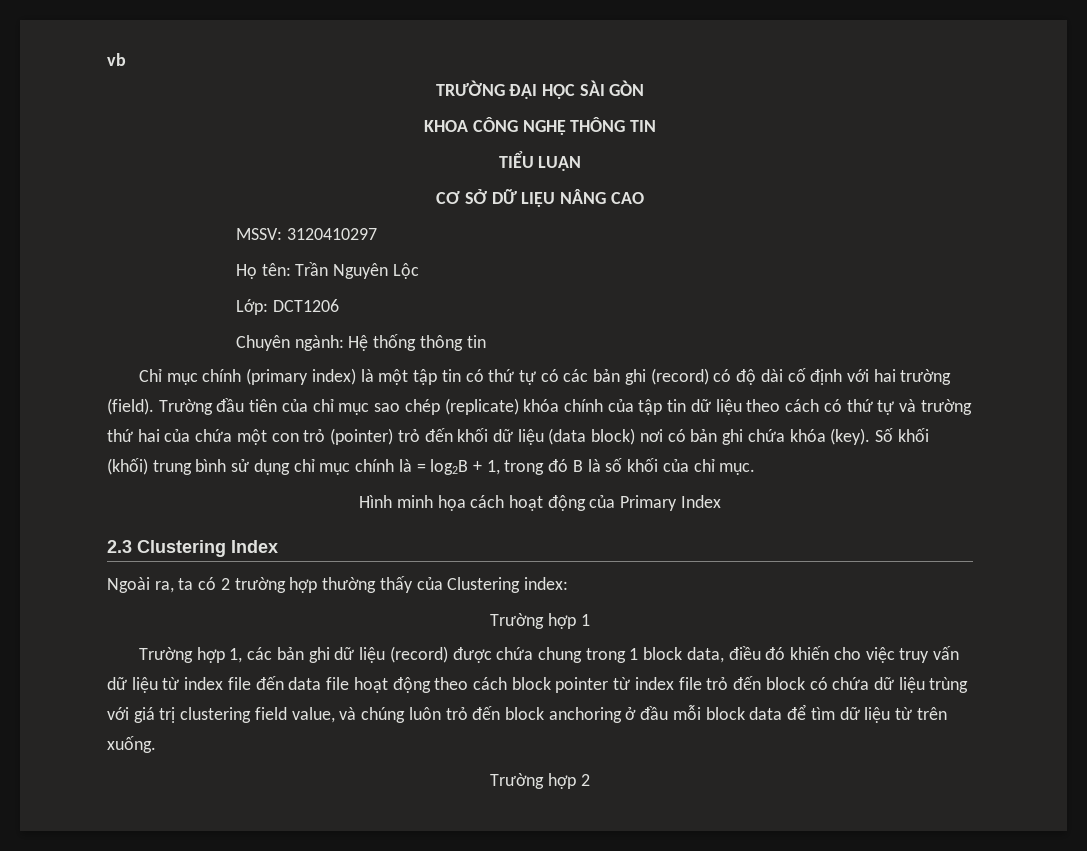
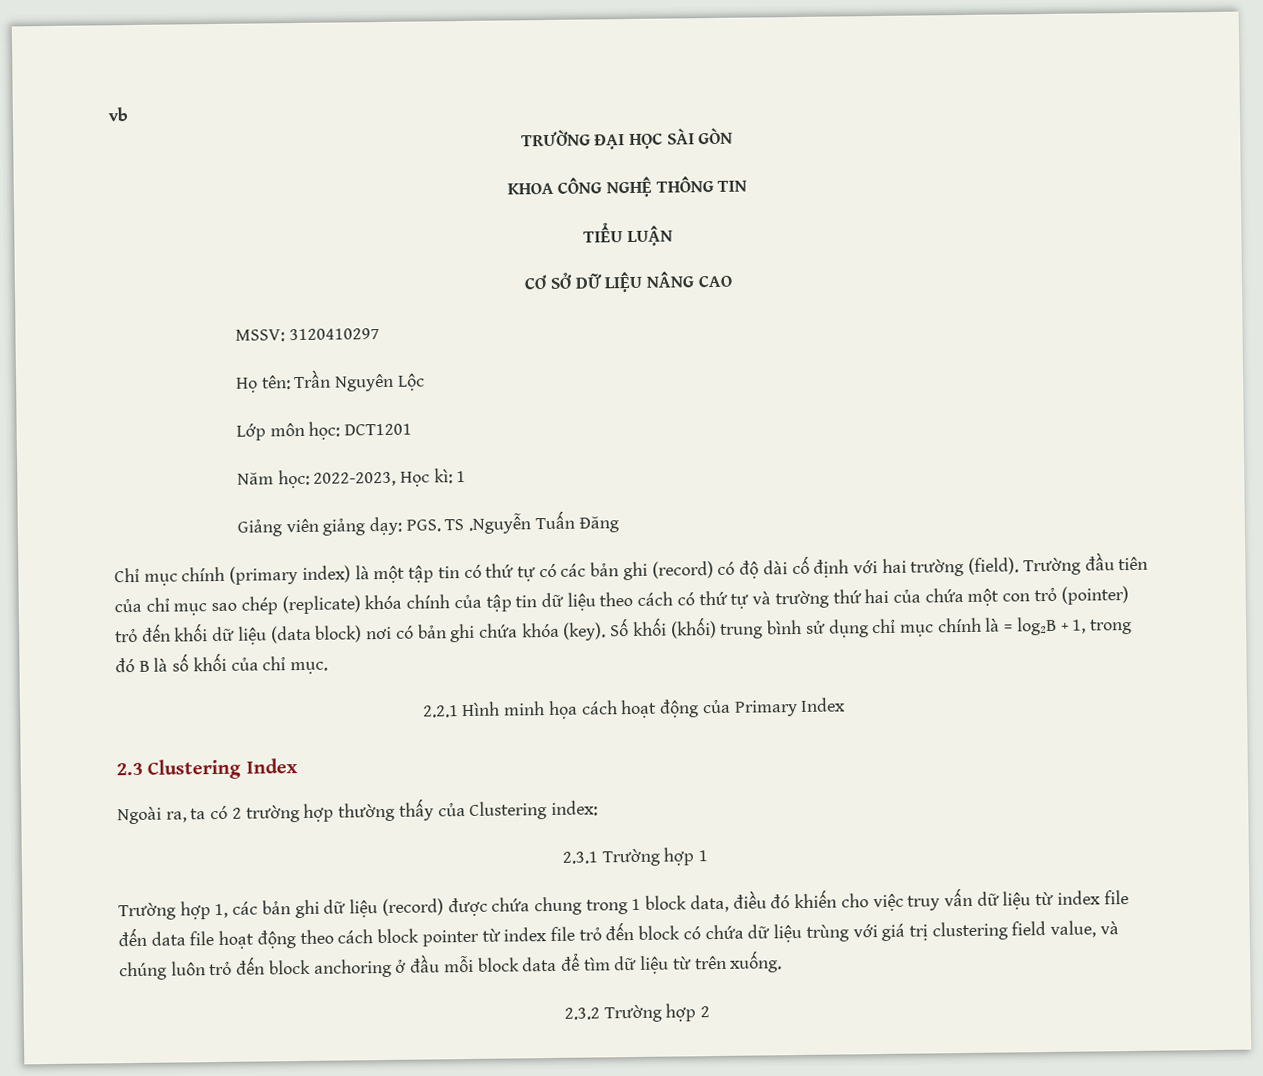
[235,299,339,315] [235,334,486,351] Lớp: DCT1206 // Chuyên ngành: Hệ thống thông tin -> [235,421,413,441] [236,468,467,489] [236,510,619,537] Lớp môn học: DCT1201 // Năm học: 2022-2023, Học kì: 1 // Giảng viên giảng dạy: PGS. TS .Nguyễn Tuấn Đăng
(756, 469) none -> [422,705,459,718] 2.2.1
(568, 583) none -> [561,851,598,864] 2.3.1
(156, 744) none -> [563,1007,600,1020] 2.3.2

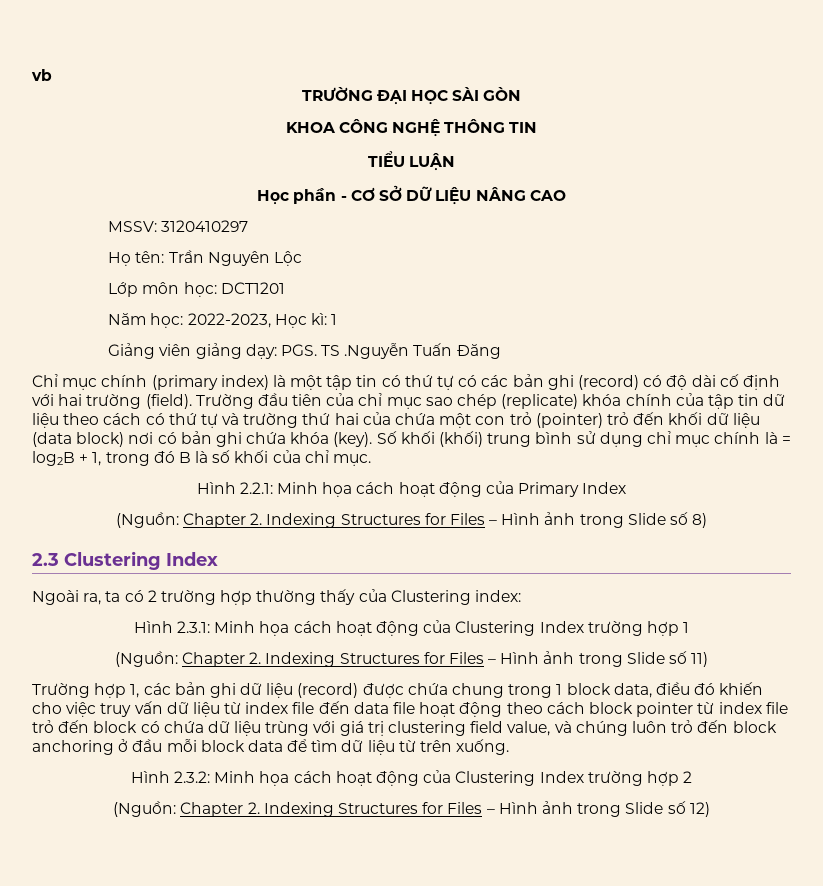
(673, 236) none -> [257,188,347,205] Học phần -
[422,701,546,718] 2.2.1 Hình minh -> [196,482,319,494] Hình 2.2.1: Minh
(847, 704) none -> [115,512,708,528] // (Nguồn: Chapter 2. Indexing Structures for Files – Hình ảnh trong Slide số 8)
[561,847,709,867] 2.3.1 Trường hợp 1 -> [133,620,690,636] [114,651,709,667] Hình 2.3.1: Minh họa cách hoạt động của Clustering Index trường hợp 1 // (Nguồn: Chapter 2. Indexing Structures for Files – Hình ảnh trong Slide số 11)
[563,1003,711,1023] 2.3.2 Trường hợp 2 -> [130,770,693,786] [113,801,710,817] Hình 2.3.2: Minh họa cách hoạt động của Clustering Index trường hợp 2 // (Nguồn: Chapter 2. Indexing Structures for Files – Hình ảnh trong Slide số 12)

